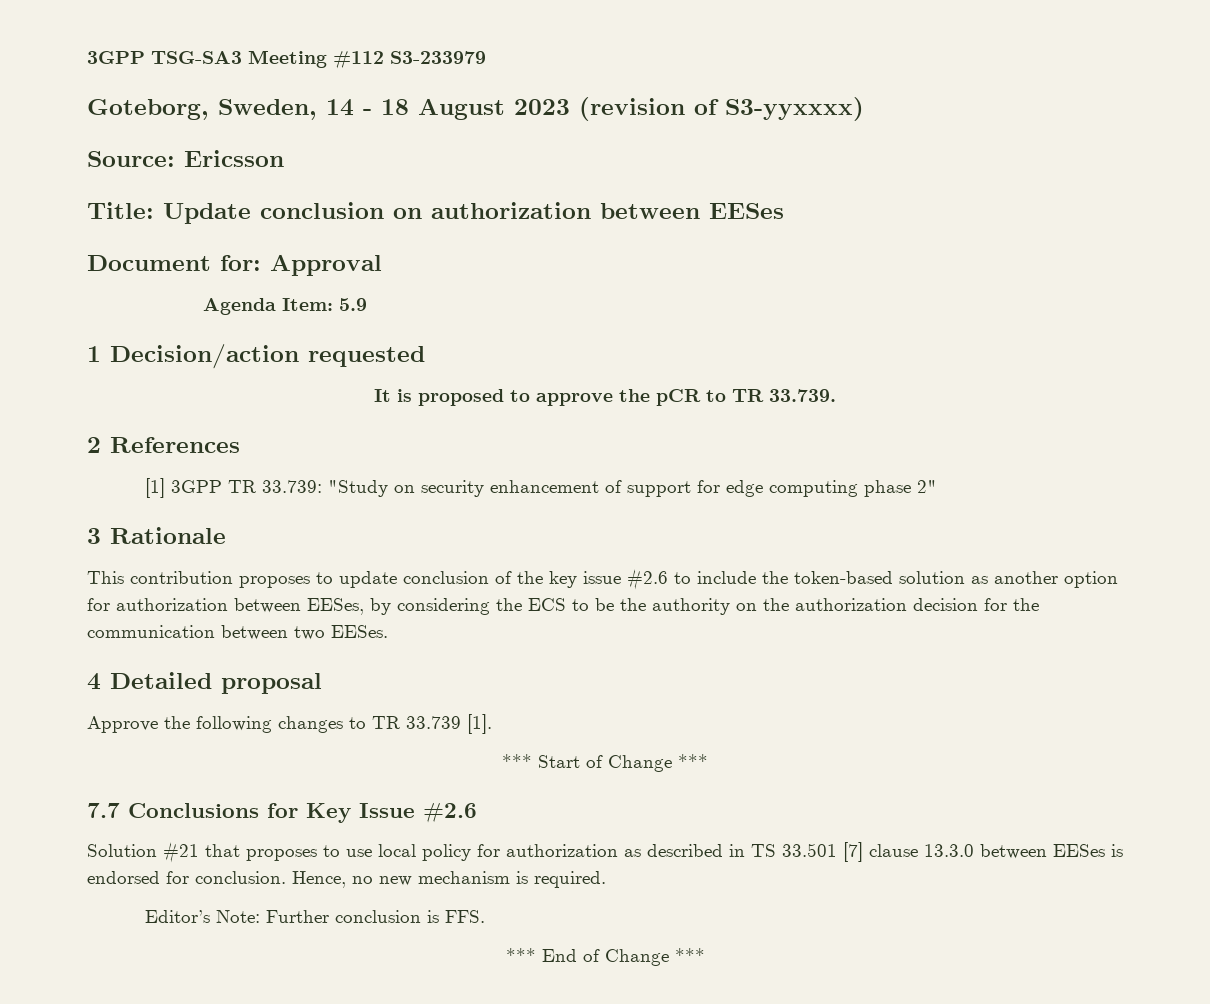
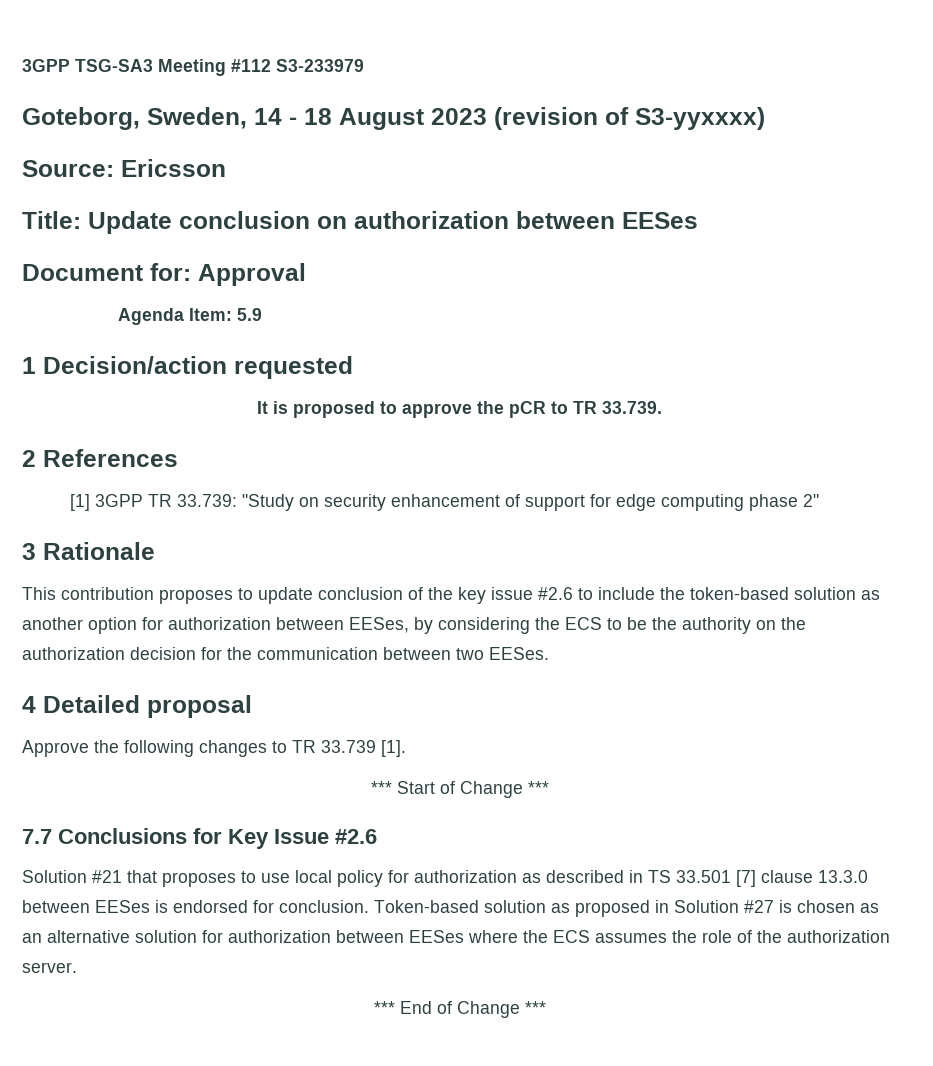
[292,871,606,888] [145,910,486,923] Hence, no new mechanism is required. // Editor’s Note: Further conclusion is FFS. -> [374,900,879,917] [22,930,890,943] [22,962,77,973] Token-based solution as proposed in Solution #27 is chosen as an alternative solution for authorization between EESes where the ECS assumes the role of the authorization server.

